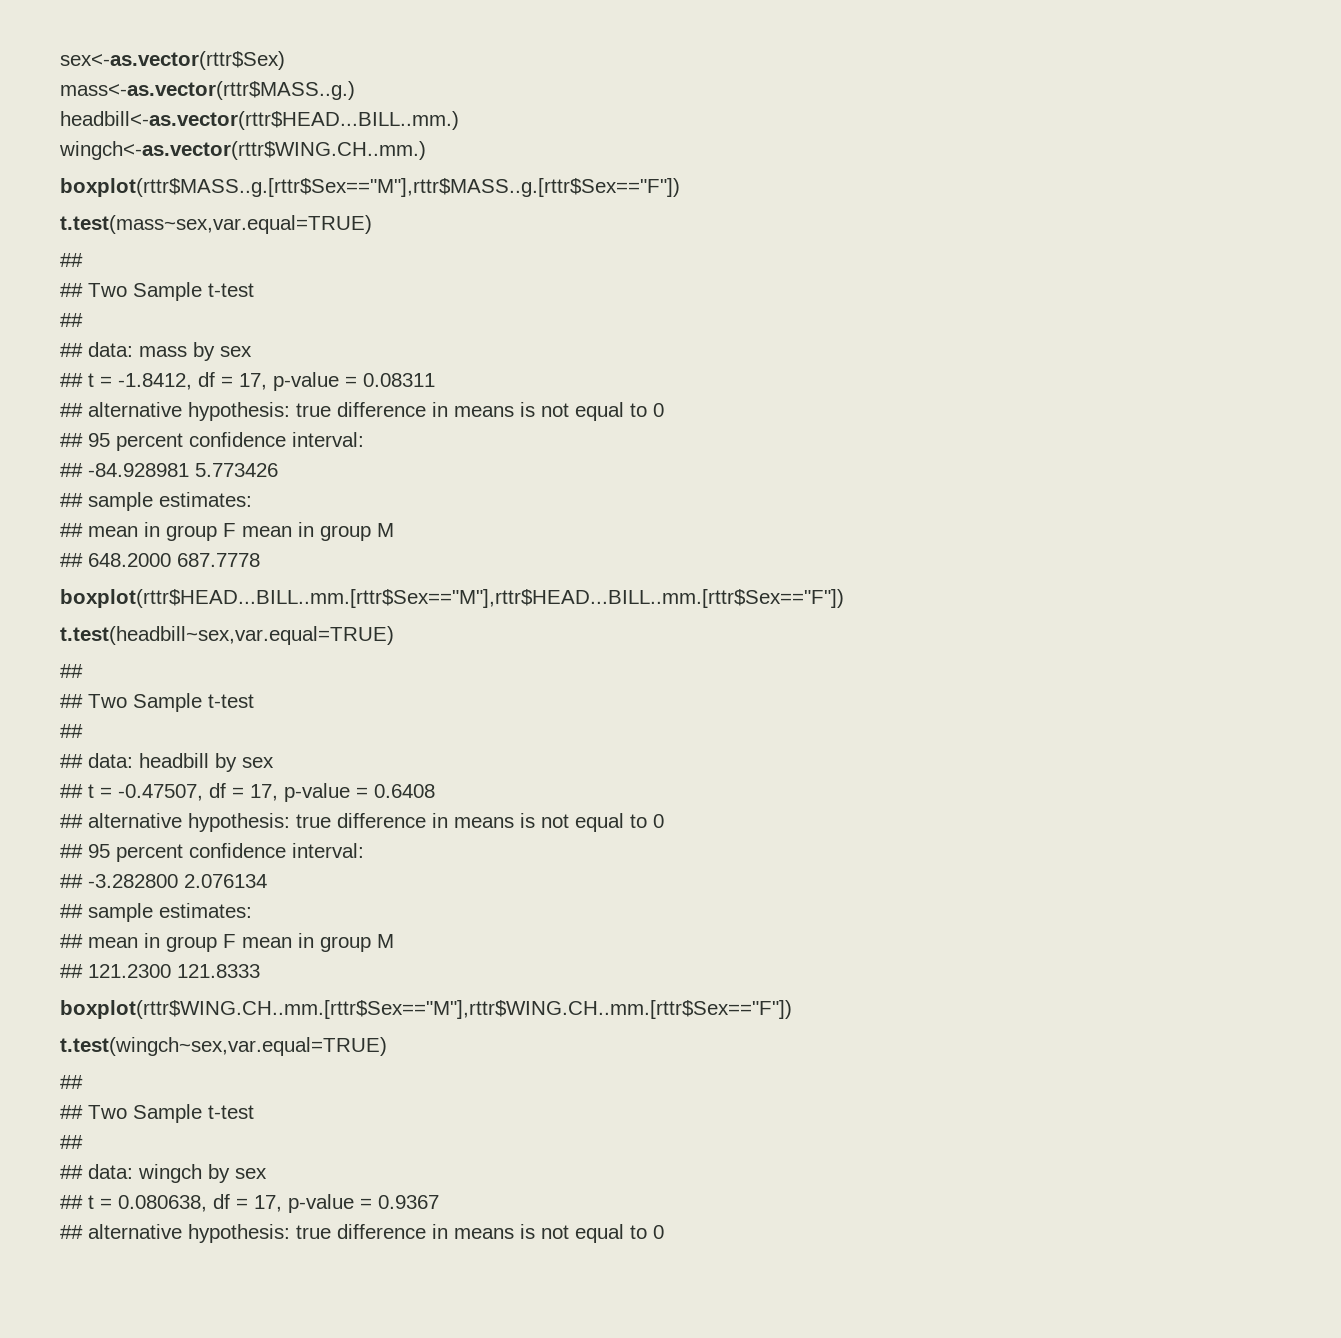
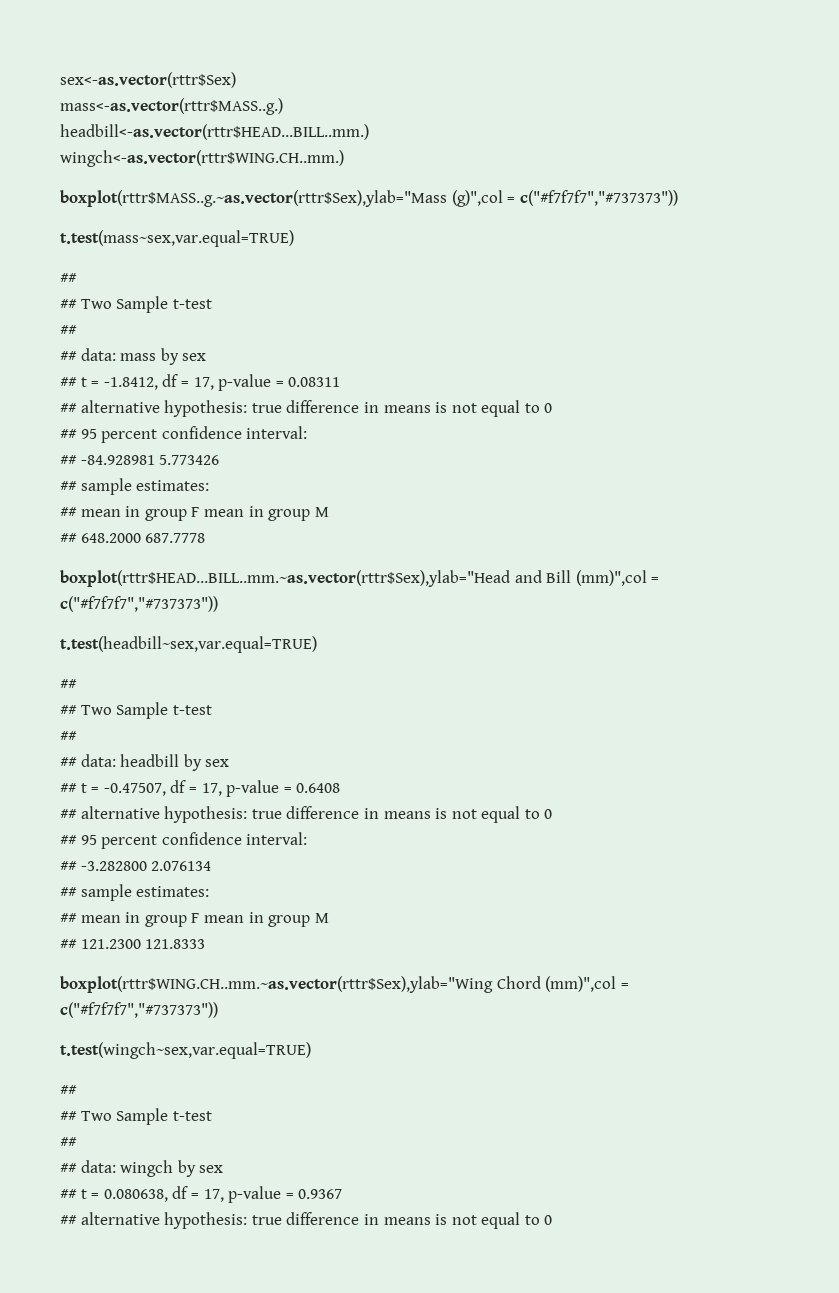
[60,178,680,197] boxplot(rttr$MASS..g.[rttr$Sex=="M"],rttr$MASS..g.[rttr$Sex=="F"]) -> [60,190,678,207] boxplot(rttr$MASS..g.~as.vector(rttr$Sex),ylab="Mass (g)",col = c("#f7f7f7","#737373"))
[60,589,844,608] boxplot(rttr$HEAD...BILL..mm.[rttr$Sex=="M"],rttr$HEAD...BILL..mm.[rttr$Sex=="F"]) -> [60,570,660,587] [60,596,218,612] boxplot(rttr$HEAD...BILL..mm.~as.vector(rttr$Sex),ylab="Head and Bill (mm)",col = c("#f7f7f7","#737373"))
[60,1000,792,1019] boxplot(rttr$WING.CH..mm.[rttr$Sex=="M"],rttr$WING.CH..mm.[rttr$Sex=="F"]) -> [60,976,629,993] [60,1002,218,1018] boxplot(rttr$WING.CH..mm.~as.vector(rttr$Sex),ylab="Wing Chord (mm)",col = c("#f7f7f7","#737373"))

